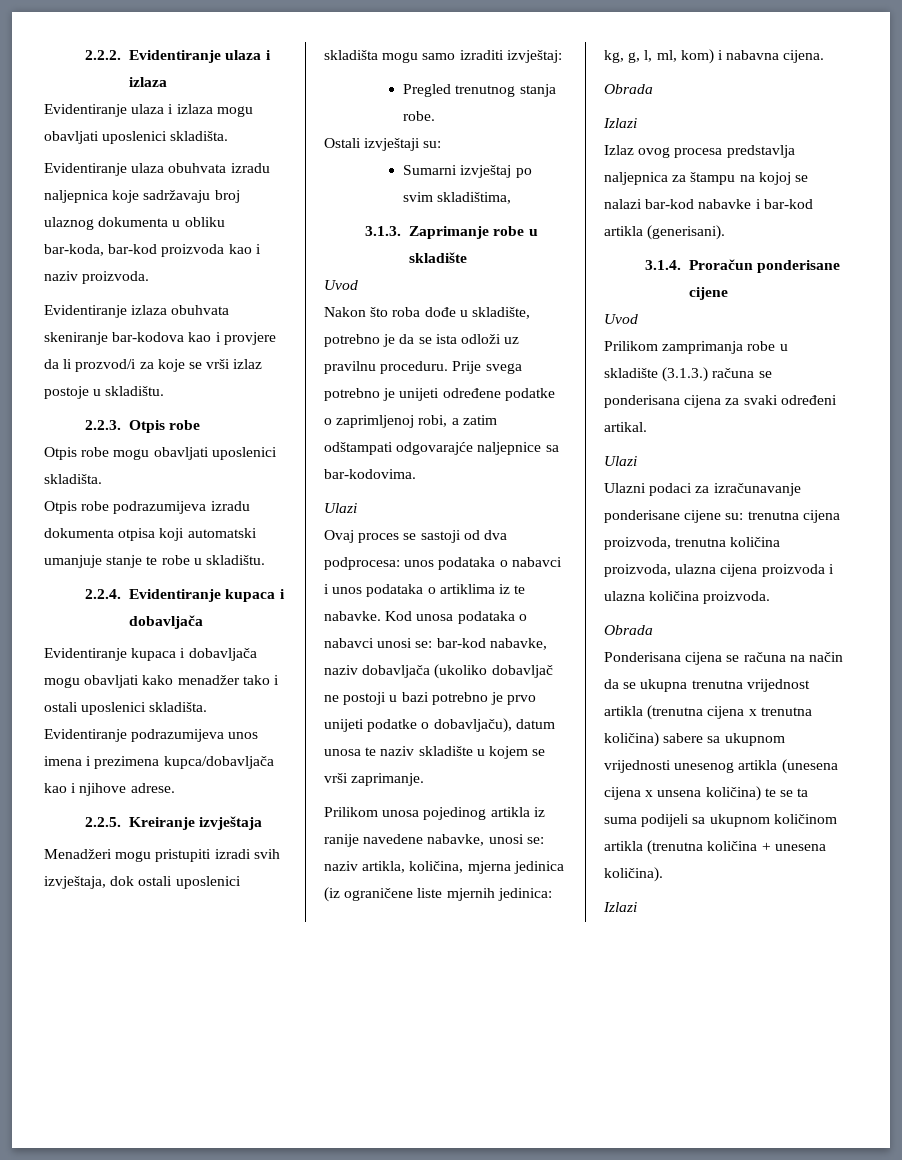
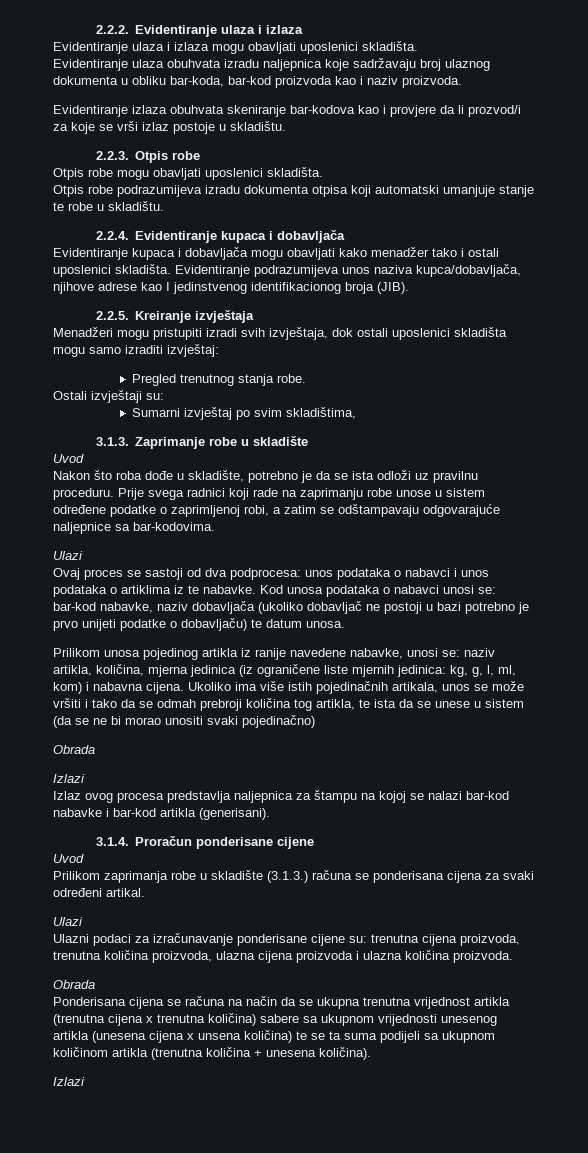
[44,756,274,769] [44,783,175,796] imena i prezimena kupca/dobavljača kao i njihove adrese. -> [374,264,521,277] [53,282,409,294] naziva kupca/dobavljača, njihove adrese kao I jedinstvenog identifikacionog broja (JIB).
[324,388,440,401] potrebno je unijeti -> [187,488,485,500] radnici koji rade na zaprimanju robe unose u sistem
[324,442,474,455] odštampati odgovarajće -> [320,504,500,517] se odštampavaju odgovarajuće
[433,718,555,733] [324,746,546,759] [324,773,425,786] dobavljaču), datum unosa te naziv skladište u kojem se vrši zaprimanje. -> [181,618,345,631] dobavljaču) te datum unosa.
(825, 56) none -> [188,681,524,694] [53,698,524,711] [53,715,315,728] Ukoliko ima više istih pojedinačnih artikala, unos se može vršiti i tako da se odmah prebroji količina tog artikla, te ista da se unese u sistem (da se ne bi morao unositi svaki pojedinačno)
[662,341,744,354] zamprimanja -> [104,871,168,883] zaprimanja

